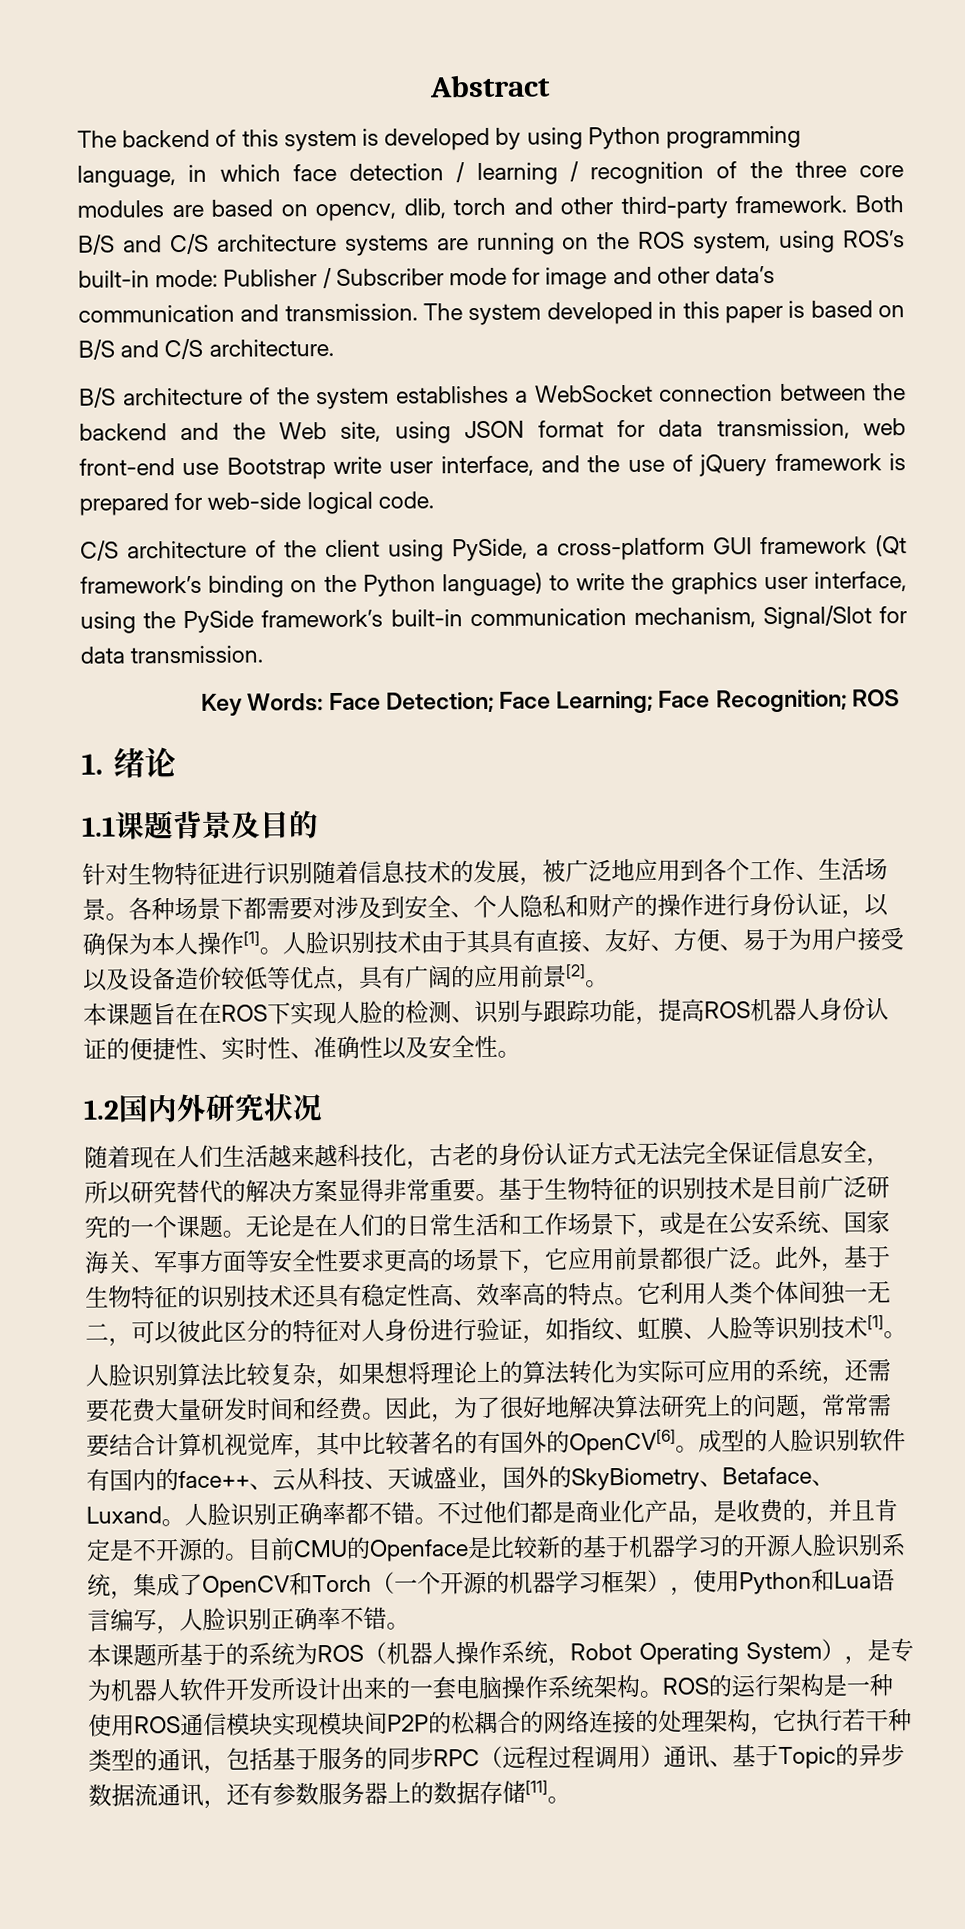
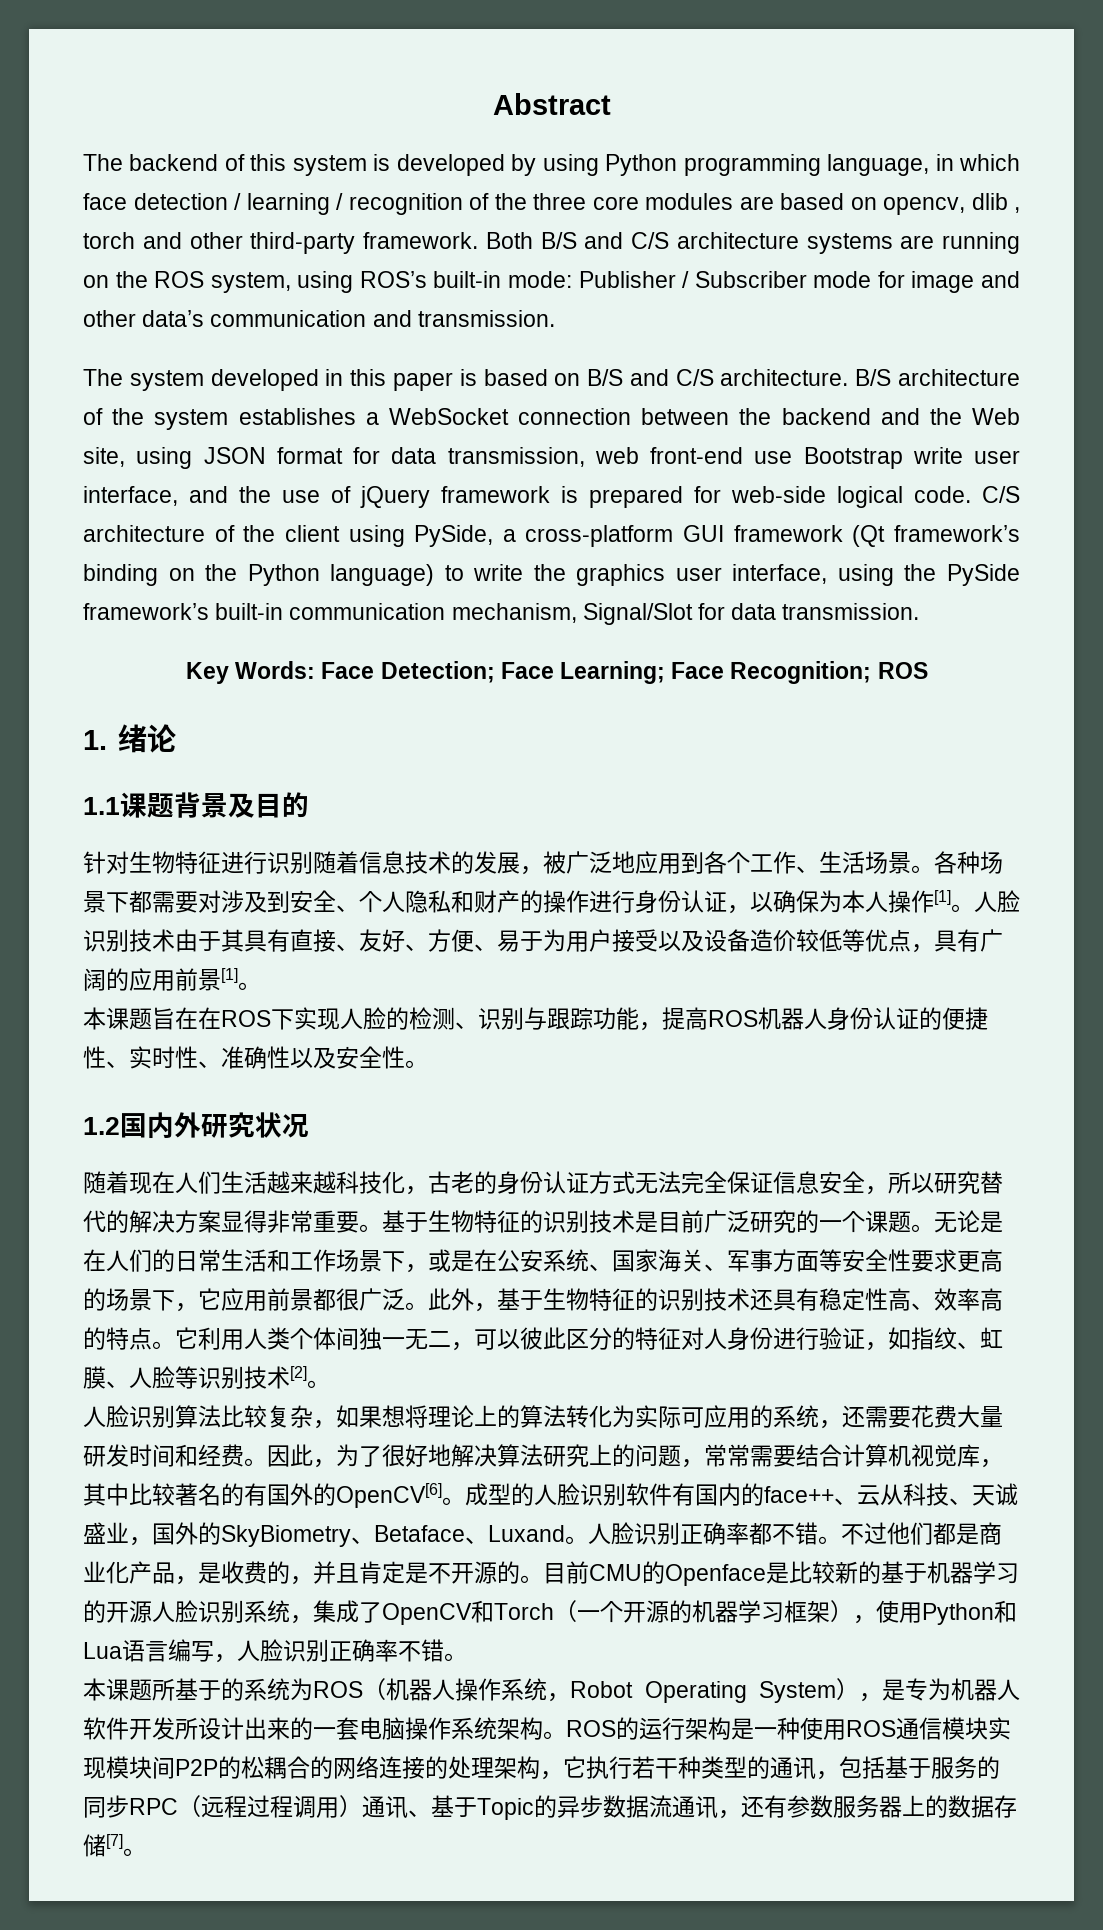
[403,198,446,219] dlib, -> [971,193,1020,213] dlib ,
(418, 312) none -> (555, 318) //
(334, 347) // -> (849, 377) none
(434, 500) // -> (971, 494) none
[565,963,586,980] [2] -> [221,968,238,983] [1]
[867,1314,884,1331] [1] -> [290,1366,307,1381] [2]
[525,1779,548,1796] [11] -> [106,1834,123,1849] [7]

